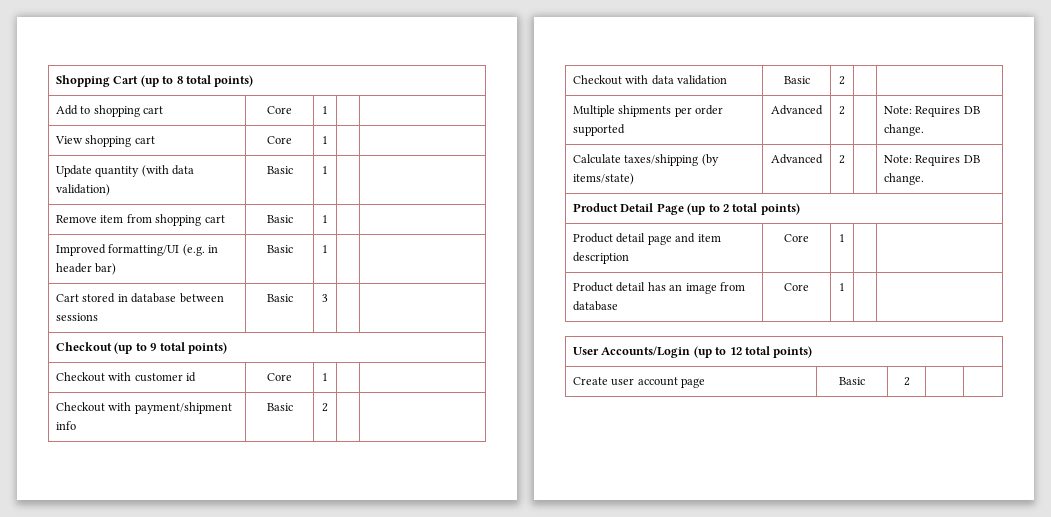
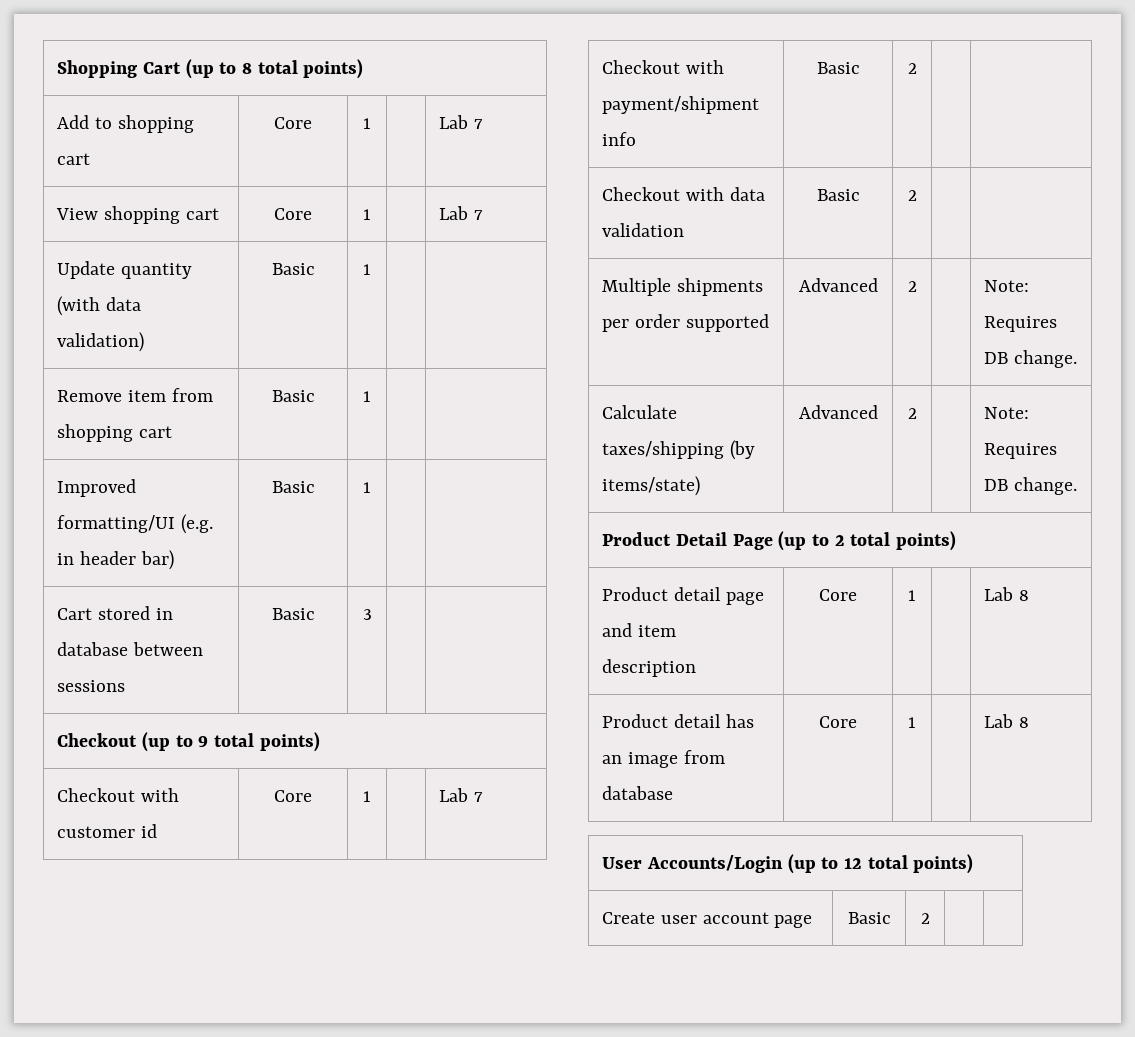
(328, 110) none -> [439,115,483,129] Lab 7
(328, 140) none -> [439,206,483,220] Lab 7
(328, 377) none -> [439,788,483,802] Lab 7
(845, 238) none -> [984,587,1029,601] Lab 8
(845, 287) none -> [984,714,1029,728] Lab 8

